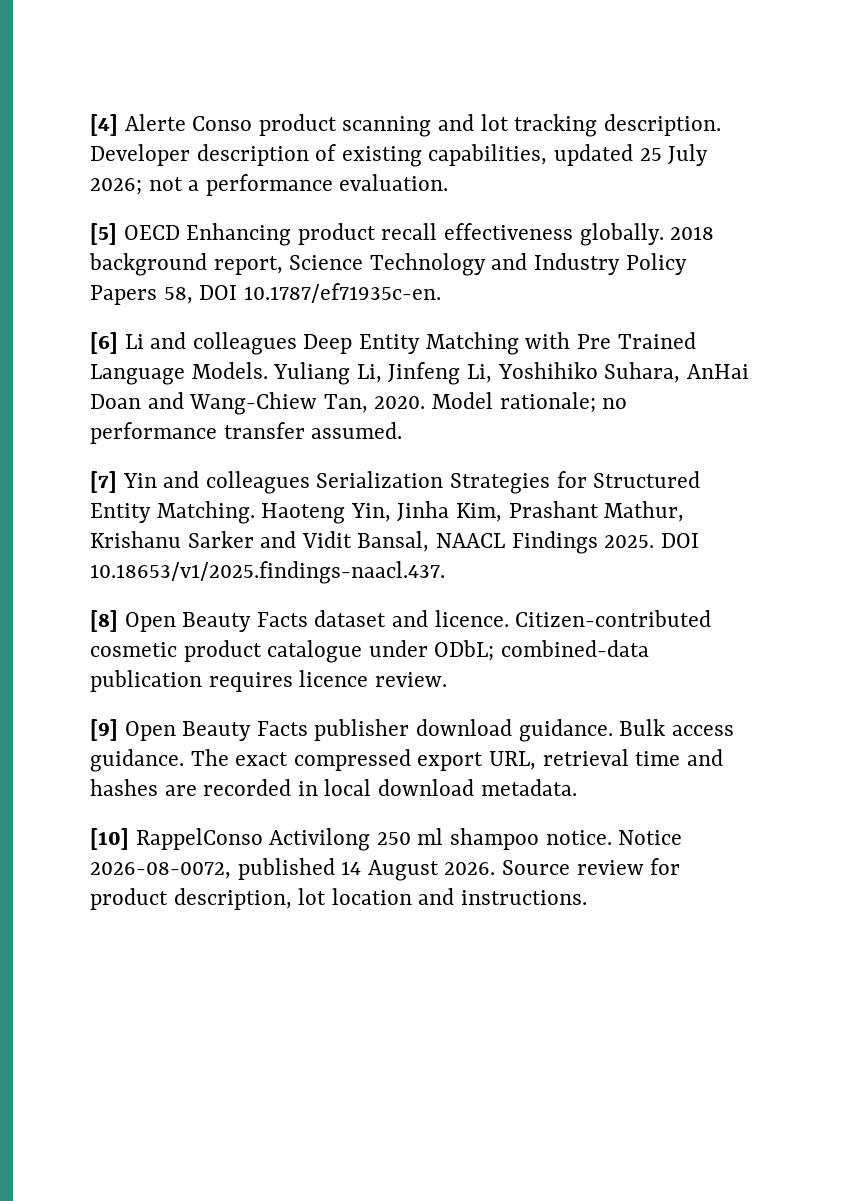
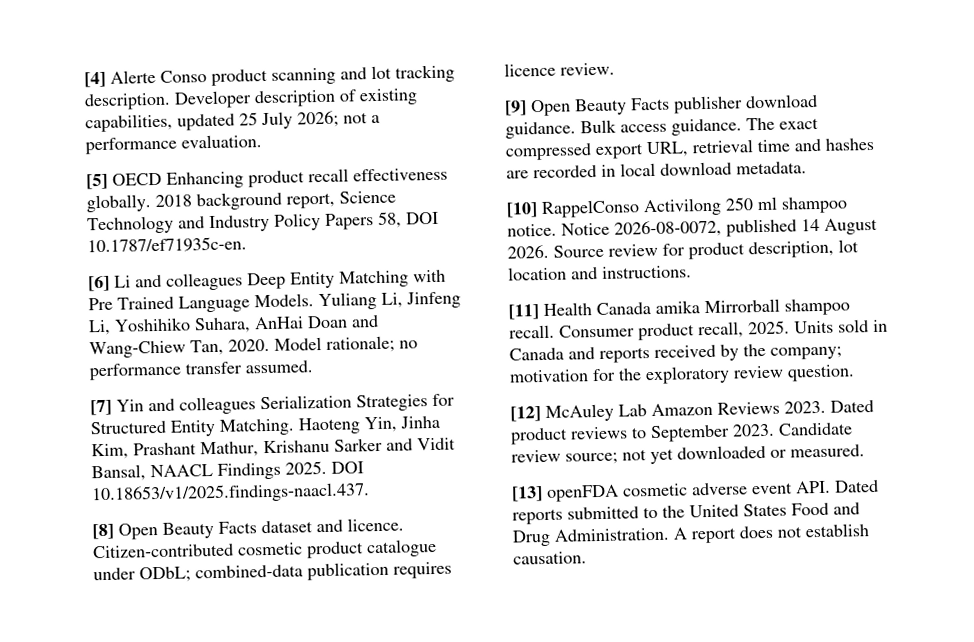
(588, 897) none -> [508,298,850,320] [509,319,888,341] [509,343,842,363] [509,364,855,385] [510,399,874,422] [510,422,853,445] [511,444,865,465] [512,479,879,502] [512,502,860,525] [512,523,869,547] [513,551,587,565] // [11] Health Canada amika Mirrorball shampoo recall. Consumer product recall, 2025. Units sold in Canada and reports received by the company; motivation for the exploratory review question. // [12] McAuley Lab Amazon Reviews 2023. Dated product reviews to September 2023. Candidate review source; not yet downloaded or measured. // [13] openFDA cosmetic adverse event API. Dated reports submitted to the United States Food and Drug Administration. A report does not establish causation.

